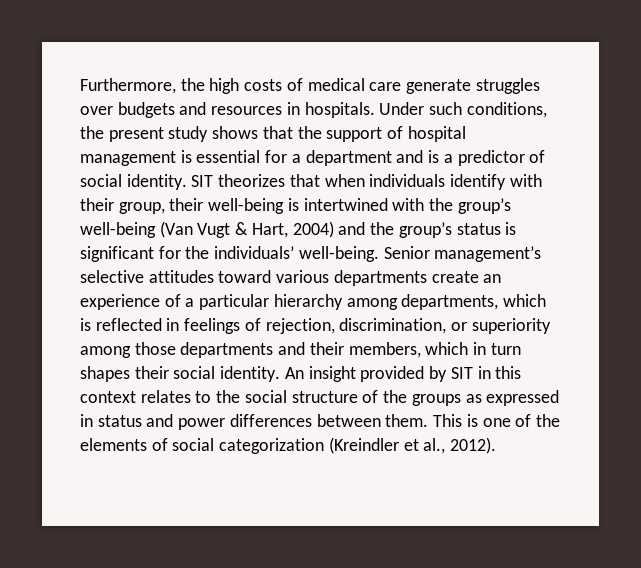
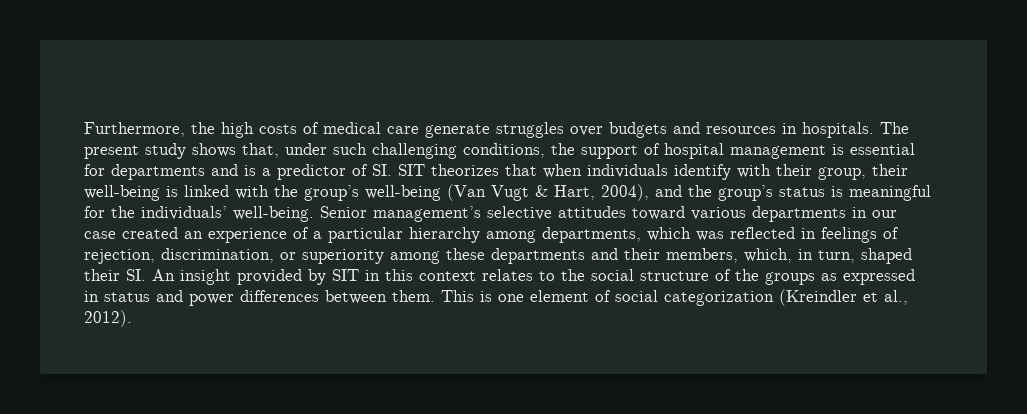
[379,102,547,118] [80,126,293,142] Under such conditions, the present study shows that -> [880,122,909,134] [84,143,545,159] The present study shows that, under such challenging conditions,
[291,150,392,166] a department -> [111,164,205,180] departments
[80,174,187,190] social identity. -> [372,164,392,176] SI.
[303,198,388,211] intertwined -> [184,185,229,197] linked
[292,221,334,238] 2004) -> [601,184,649,201] 2004),
[80,246,154,262] significant -> [849,185,931,201] meaningful
[431,271,479,283] create -> [852,207,897,218] [84,227,178,239] in our case created
[80,318,91,331] is -> [696,231,724,241] was
[134,342,176,355] those -> [446,248,485,260] these
[425,342,521,355] [80,366,281,382] which in turn shapes their social identity. -> [744,248,912,264] [84,269,146,281] which, in turn, shaped their SI.
[515,414,560,427] [80,438,147,451] of the elements -> [530,290,589,302] element

